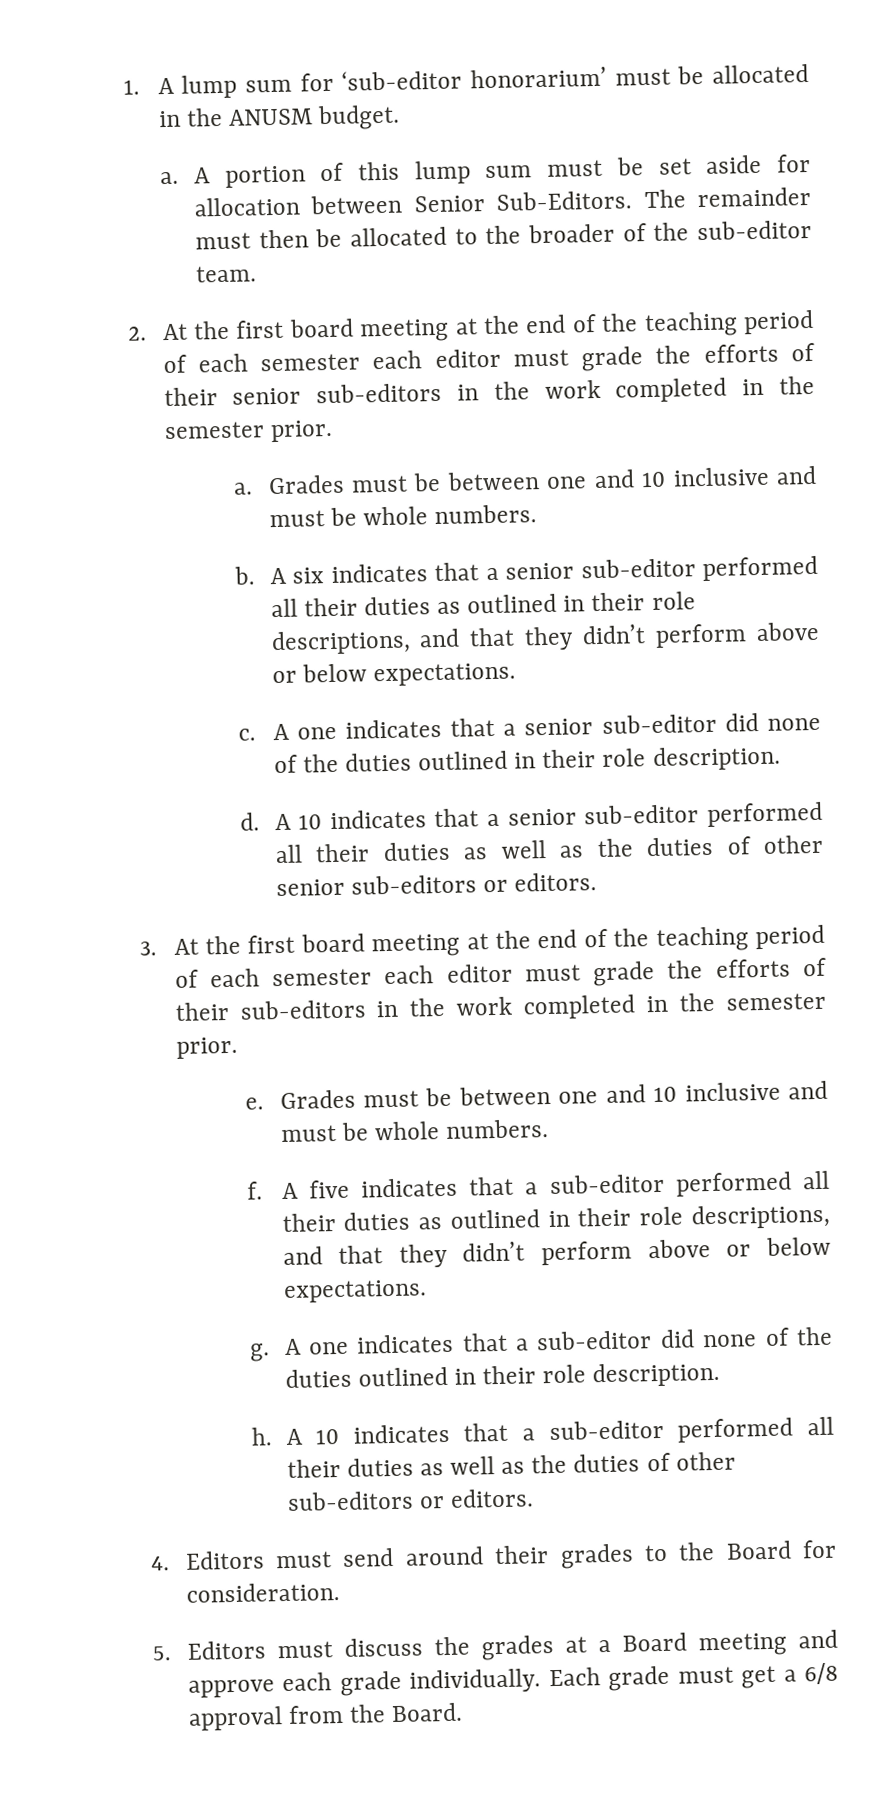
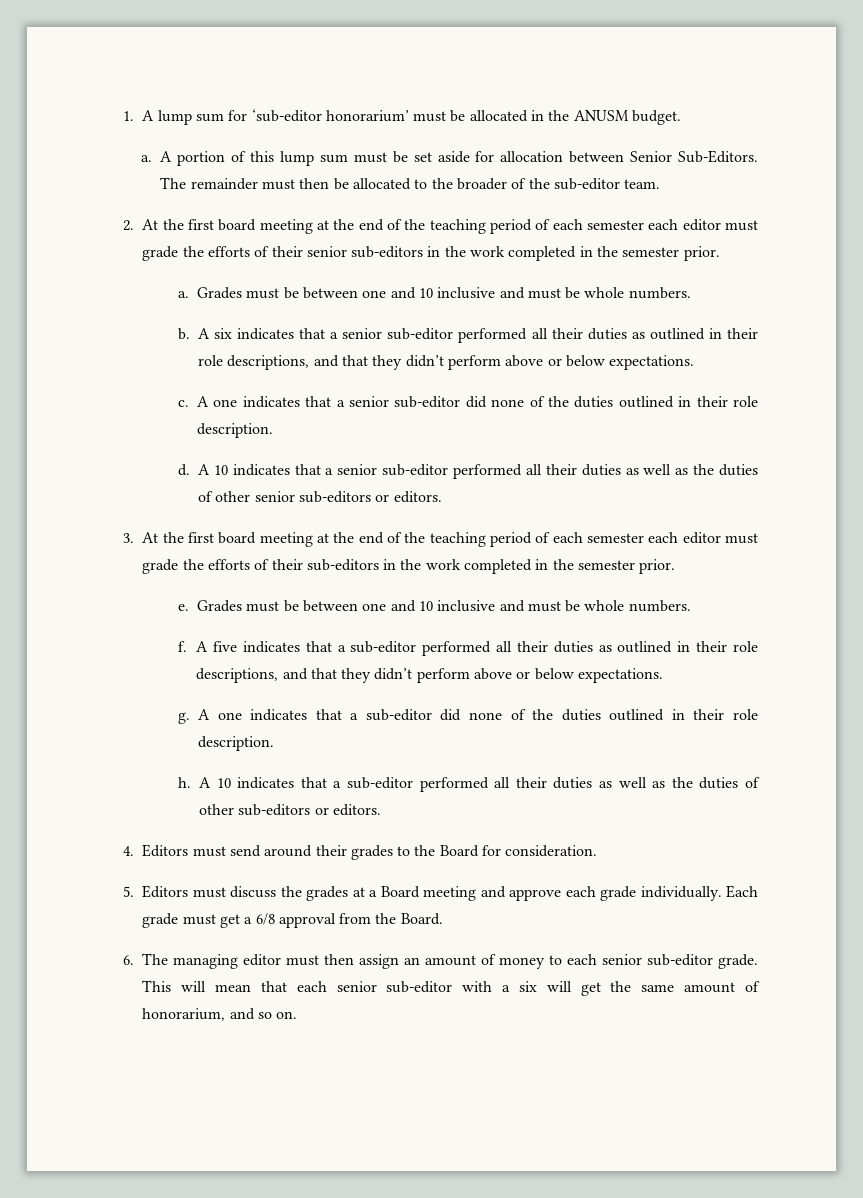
(464, 1712) none -> [123,953,758,969] [142,980,760,996] [142,1008,298,1021] // 6. The managing editor must then assign an amount of money to each senior sub-editor grade. This will mean that each senior sub-editor with a six will get the same amount of honorarium, and so on.

